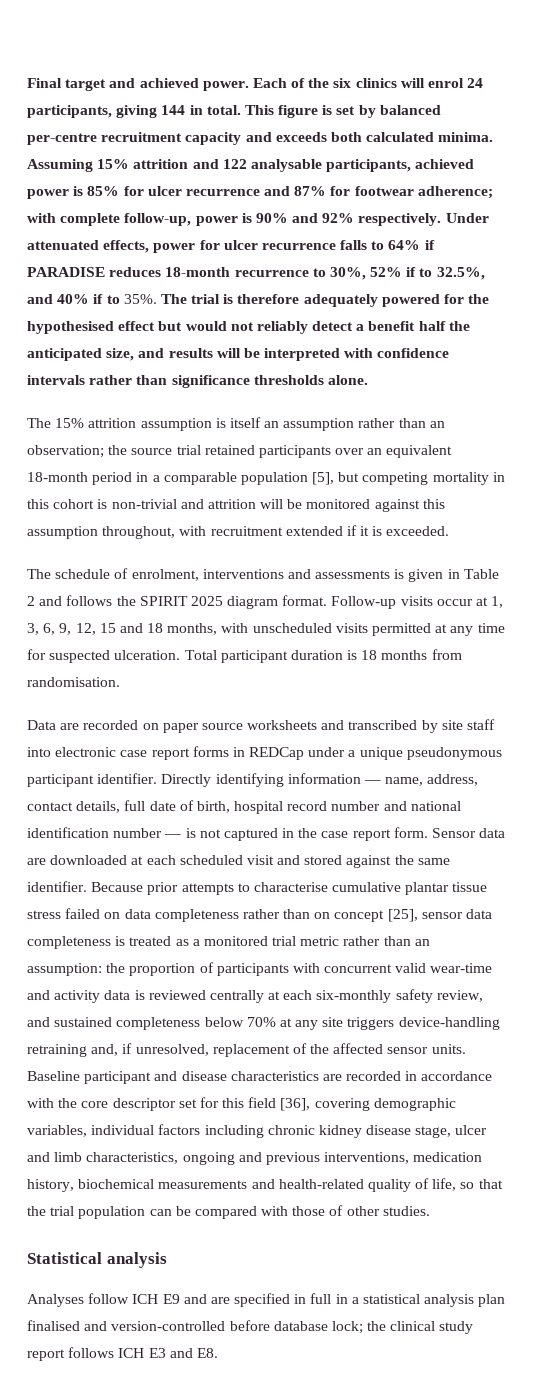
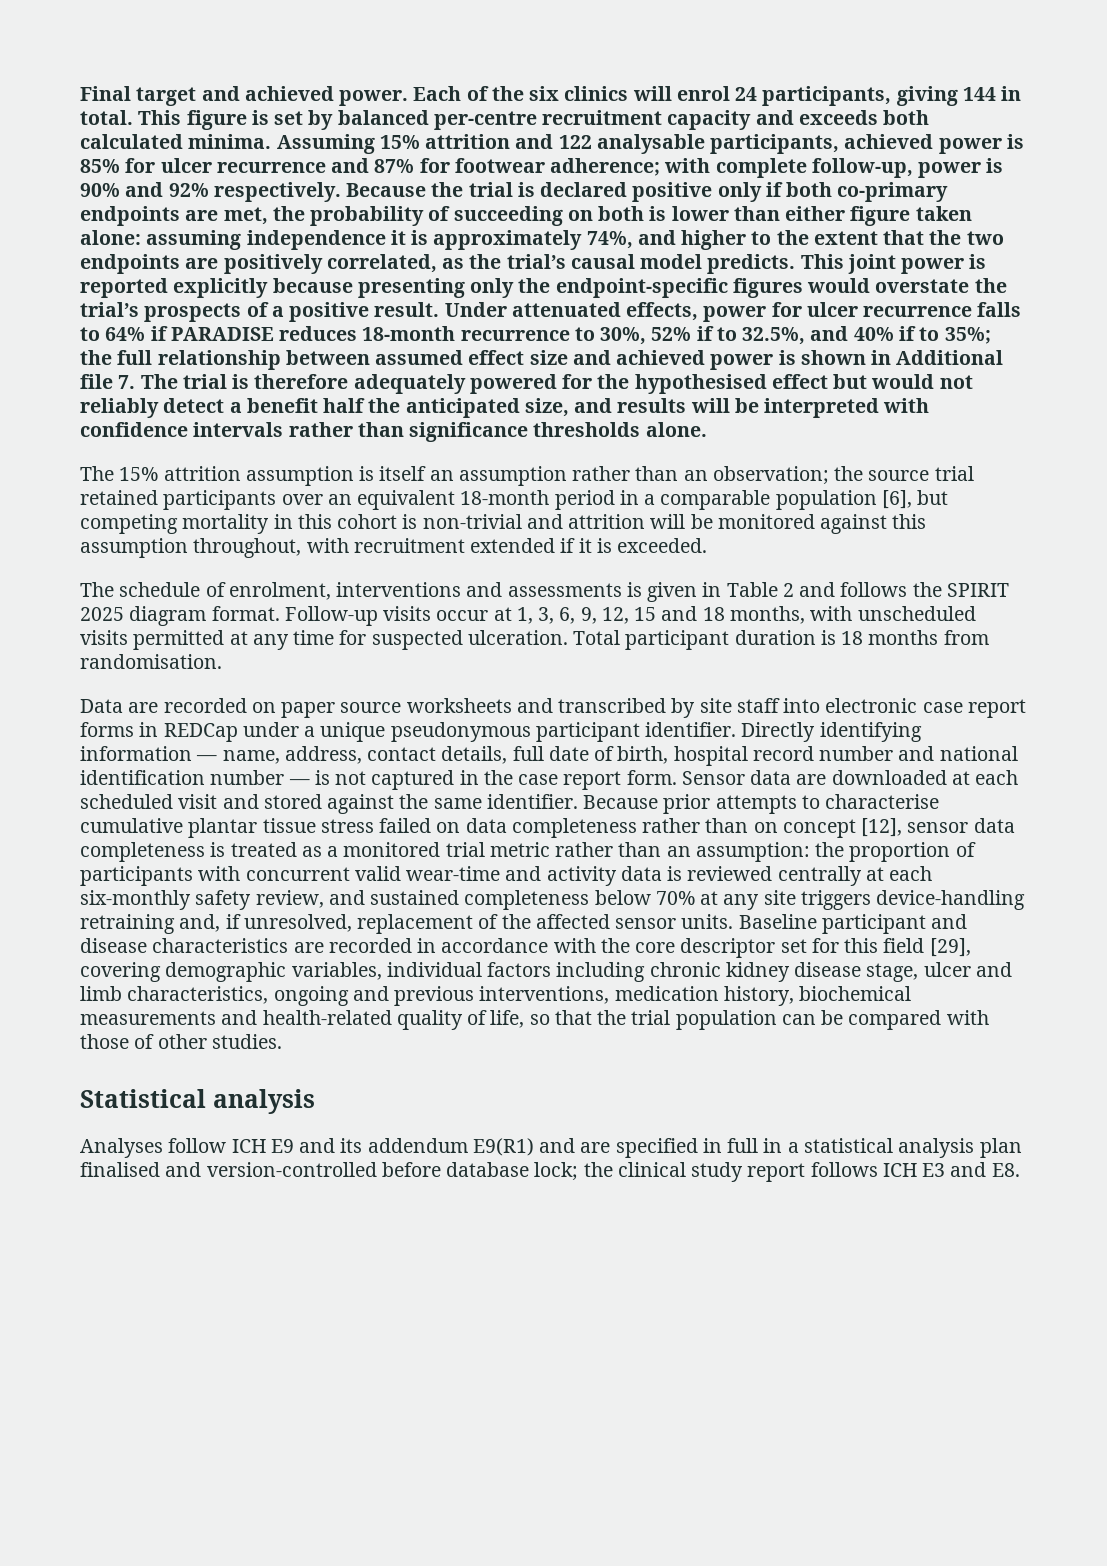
(442, 219) none -> [346,182,949,202] [80,206,972,226] [80,230,1004,250] [80,254,987,274] [80,278,1007,298] [80,302,440,322] Because the trial is declared positive only if both co-primary endpoints are met, the probability of succeeding on both is lower than either figure taken alone: assuming independence it is approximately 74%, and higher to the extent that the two endpoints are positively correlated, as the trial’s causal model predicts. This joint power is reported explicitly because presenting only the endpoint-specific figures would overstate the trial’s prospects of a positive result.
[123,294,157,304] 35%. -> [944,327,991,344] [80,350,1004,370] [80,374,136,389] 35%; the full relationship between assumed effect size and achieved power is shown in Additional file 7.
[312,472,335,485] [5], -> [881,490,912,509] [6],
[387,909,418,922] [25], -> [861,818,903,837] [12],
[280,1098,311,1111] [36], -> [929,938,971,957] [29],
(207, 1299) none -> [340,1138,576,1156] its addendum E9(R1) and

